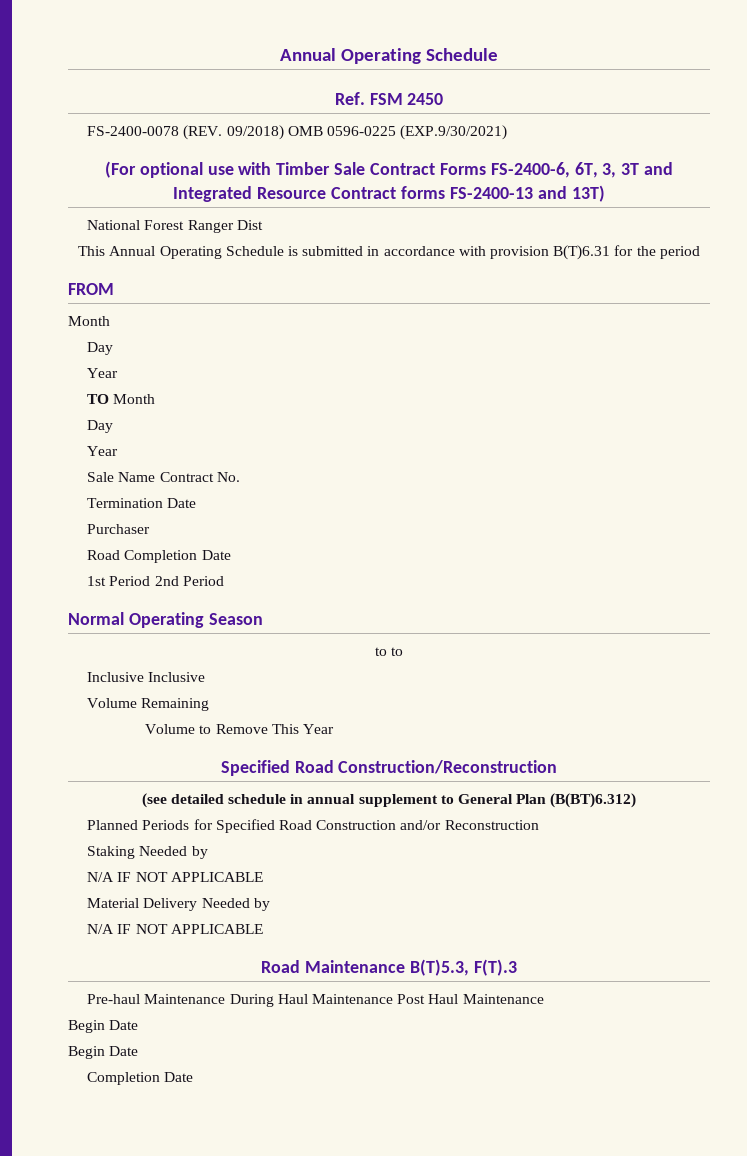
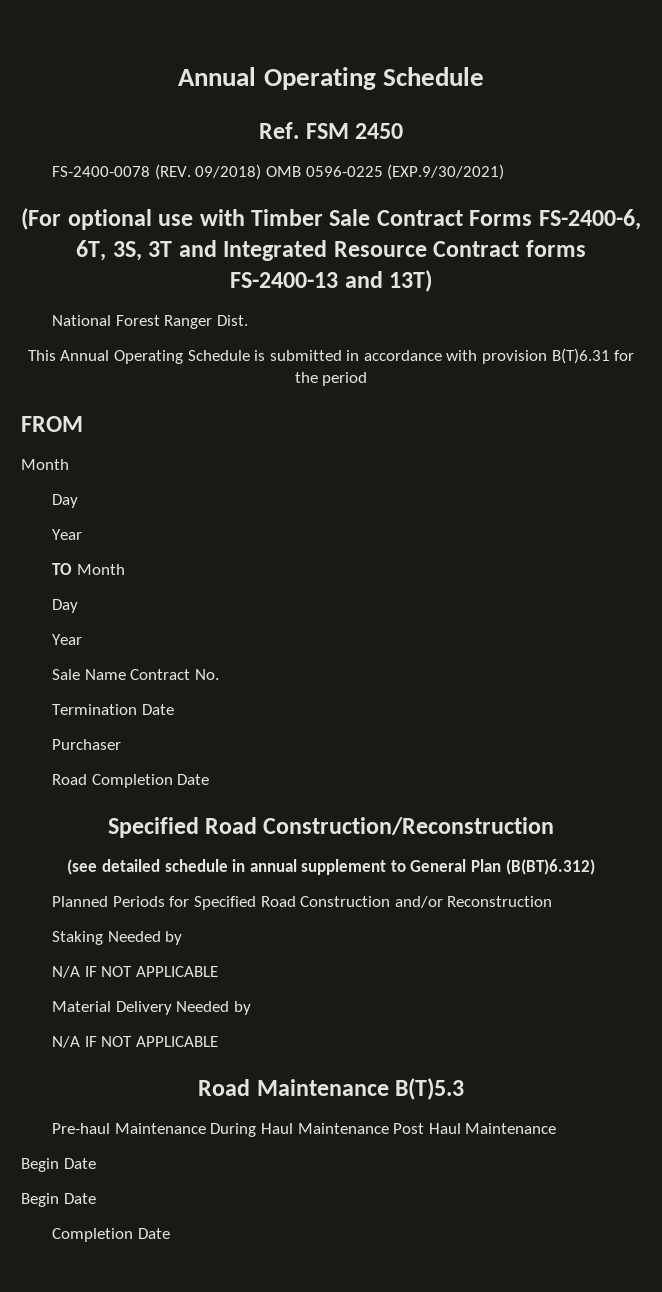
[602,163,617,178] 3, -> [112,241,142,261] 3S,
[236,220,263,230] Dist -> [216,315,248,326] Dist.
[87,576,224,586] [68,612,263,628] [374,647,404,656] [87,672,206,682] [87,698,210,711] [145,724,334,734] // 1st Period 2nd Period // Normal Operating Season // to to // Inclusive Inclusive // Volume Remaining // Volume to Remove This Year -> (210, 779) none
[409,959,517,976] B(T)5.3, F(T).3 -> [394,1078,464,1100] B(T)5.3

